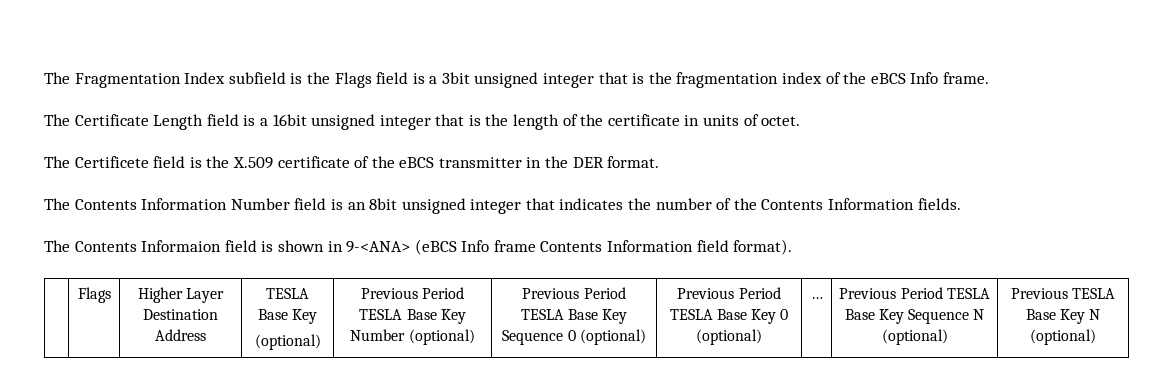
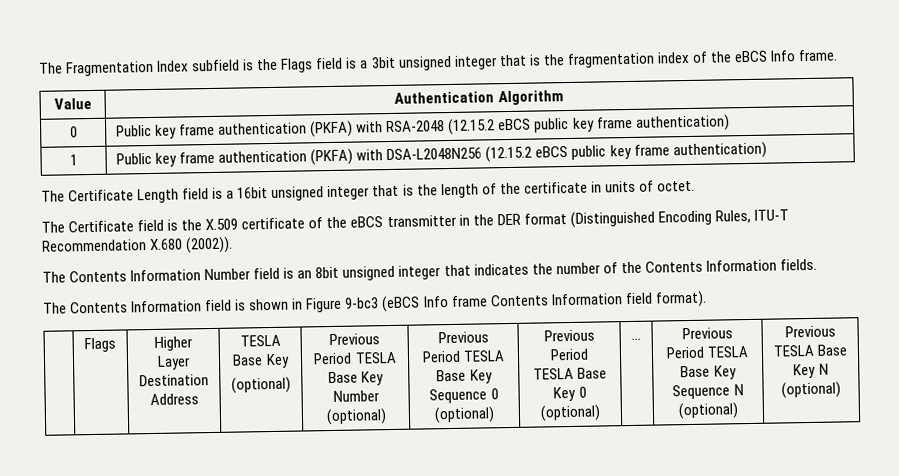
(989, 78) none -> [53,97,92,110] [394,90,564,106] [69,126,78,138] [115,114,730,139] [69,154,78,166] [115,141,767,167] // Value | Authentication Algorithm // 0 | Public key frame authentication (PKFA) with RSA-2048 (12.15.2 eBCS public key frame authentication) // 1 | Public key frame authentication (PKFA) with DSA-L2048N256 (12.15.2 eBCS public key frame authentication)
[74,156,149,168] Certificete -> [68,220,135,233] Certificate
[607,156,660,168] format. -> [523,209,789,228] [41,236,234,254] format (Distinguished Encoding Rules, ITU-T Recommendation X.680 (2002)).
[141,240,222,252] Informaion -> [131,300,203,313] Information
[346,241,411,253] 9-<ANA> -> [305,297,380,313] Figure 9-bc3

